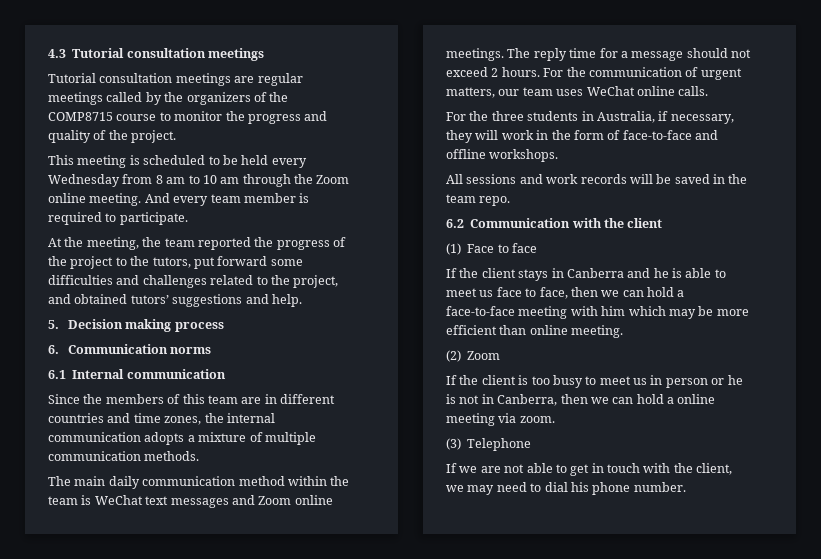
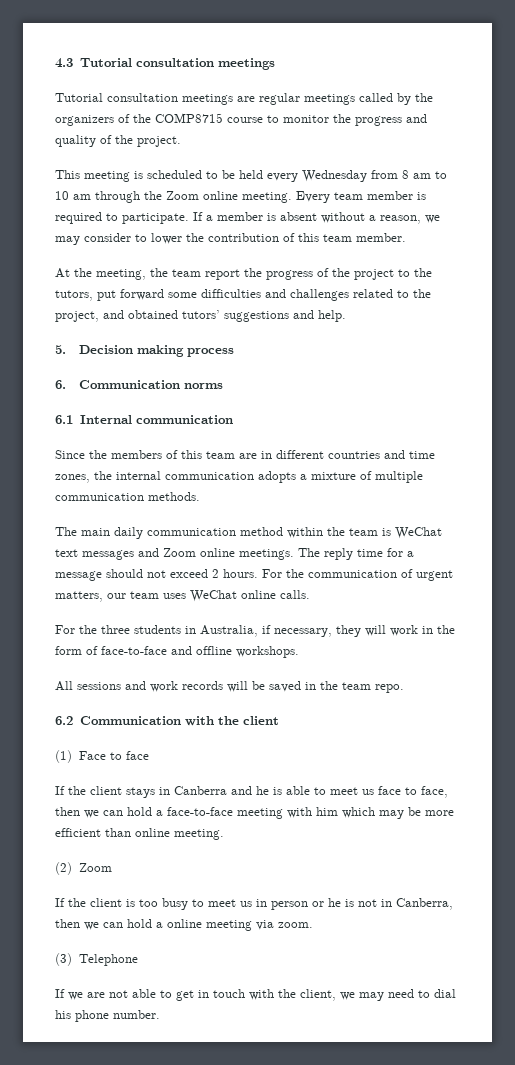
[144,193,209,206] And every -> [296,191,330,203] Every
(188, 218) none -> [193,212,440,224] [55,233,406,245] If a member is absent without a reason, we may consider to lower the contribution of this team member.
[197,237,251,250] reported -> [205,269,240,280] report

